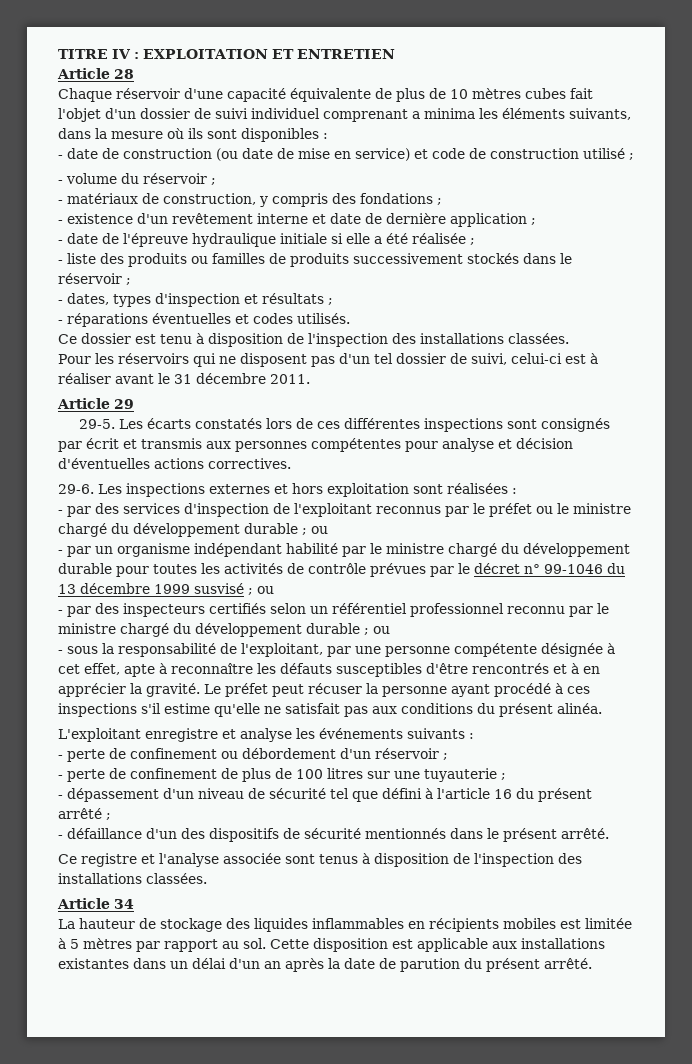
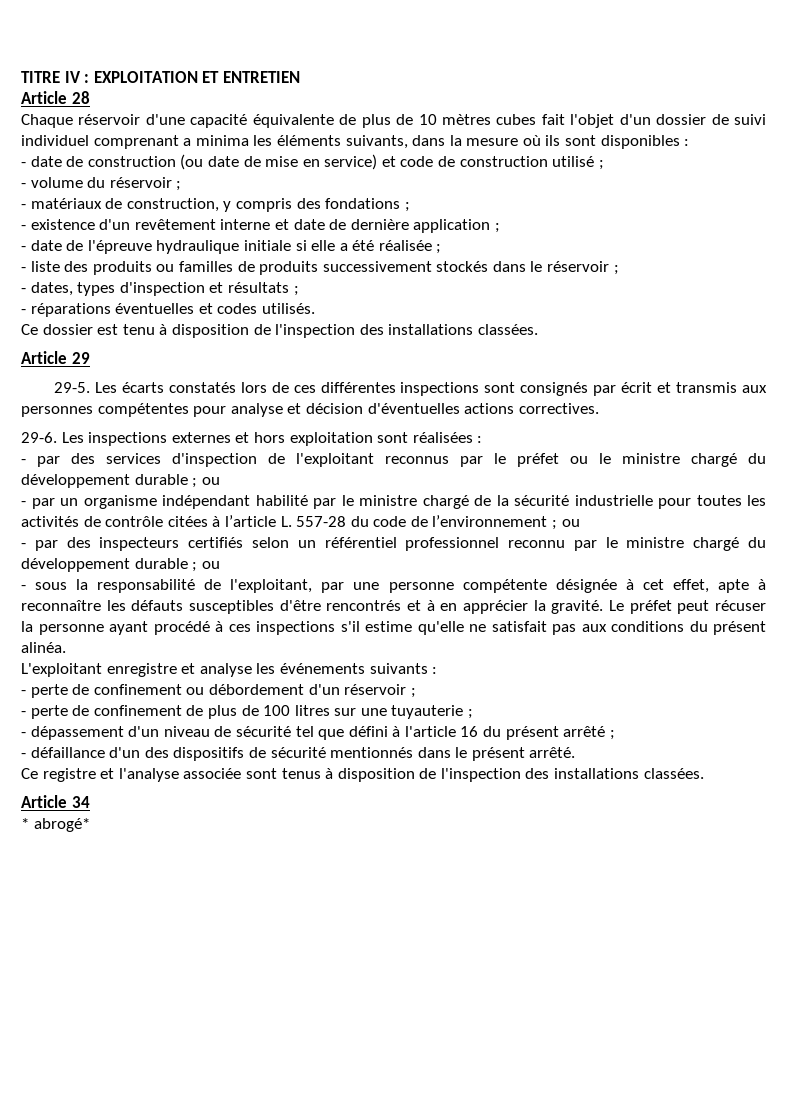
[58,353,598,367] [58,373,310,384] // Pour les réservoirs qui ne disposent pas d'un tel dossier de suivi, celui-ci est à réaliser avant le 31 décembre 2011. -> (538, 329) none
[501,543,630,557] [58,563,112,574] du développement durable -> [474,495,653,506] de la sécurité industrielle
[370,563,625,577] [58,583,244,594] prévues par le décret n° 99-1046 du 13 décembre 1999 susvisé -> [167,515,548,527] citées à l’article L. 557-28 du code de l’environnement
[58,918,632,932] [58,938,605,952] [58,958,592,972] La hauteur de stockage des liquides inflammables en récipients mobiles est limitée à 5 mètres par rapport au sol. Cette disposition est applicable aux installations existantes dans un délai d'un an après la date de parution du présent arrêté. -> [21,818,90,832] * abrogé*

